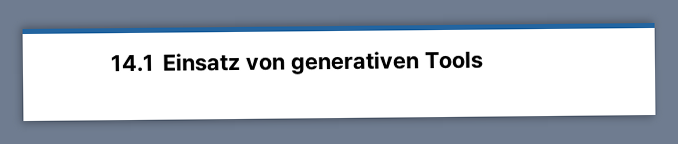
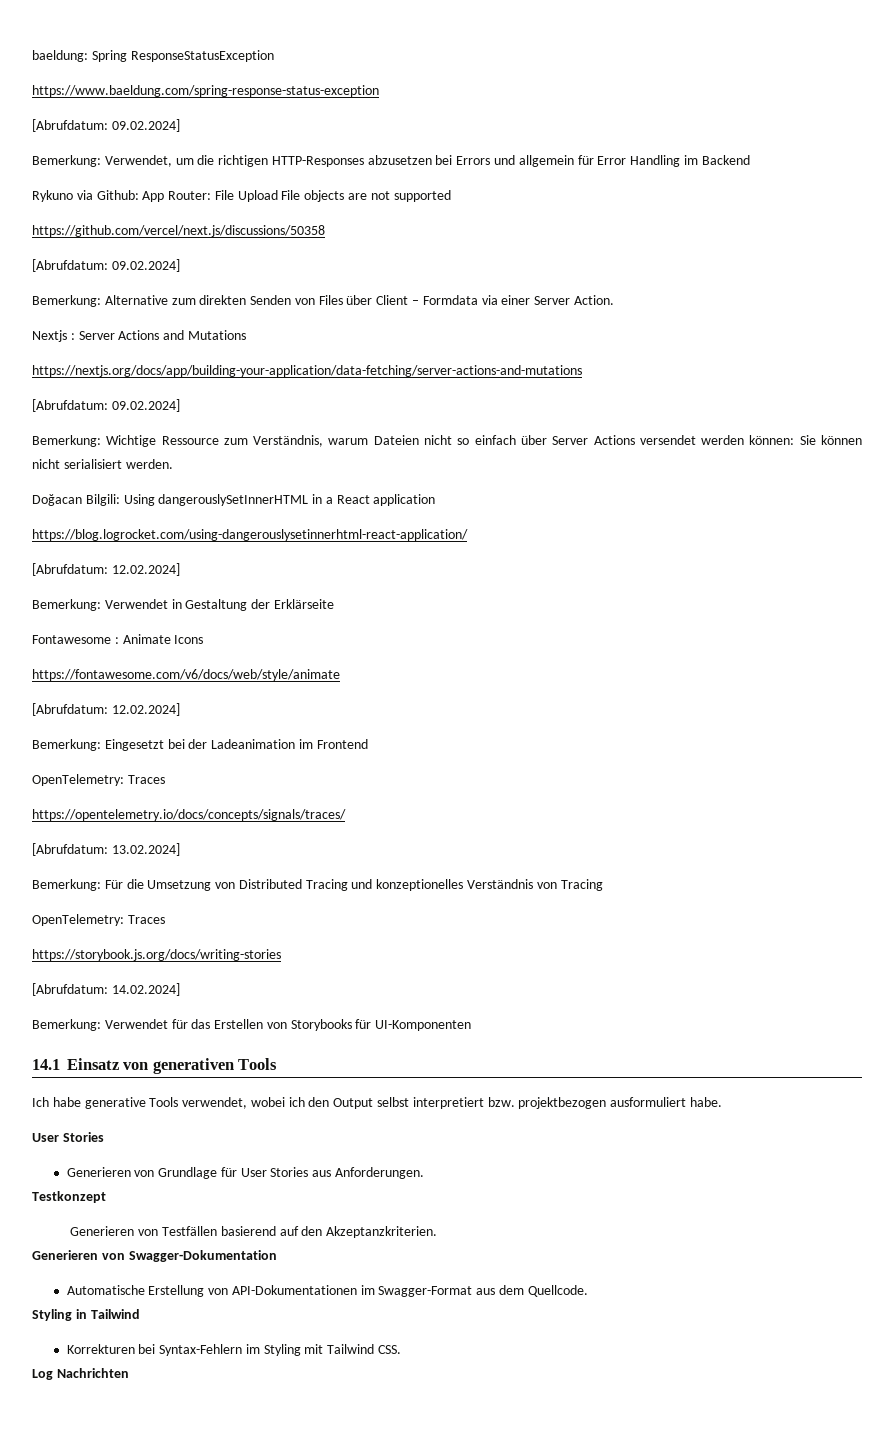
(110, 63) none -> [32,50,274,62] [32,85,379,97] [32,119,180,132] [32,155,750,167] [32,190,451,202] [32,225,325,237] [32,259,180,272] [32,295,614,307] [32,330,246,342] [32,365,582,377] [32,399,180,412] [32,435,862,447] [32,459,173,469] [32,494,436,506] [32,529,468,541] [32,563,180,576] [32,599,334,611] [32,634,204,644] [32,669,340,681] [32,703,180,716] [32,739,368,751] [32,774,165,786] [32,809,346,821] [32,843,180,856] [32,879,603,891] [32,914,165,926] [32,949,281,961] [32,983,180,996] [32,1019,472,1031] baeldung: Spring ResponseStatusException // https://www.baeldung.com/spring-response-status-exception // [Abrufdatum: 09.02.2024] // Bemerkung: Verwendet, um die richtigen HTTP-Responses abzusetzen bei Errors und allgemein für Error Handling im Backend // Rykuno via Github: App Router: File Upload File objects are not supported // https://github.com/vercel/next.js/discussions/50358 // [Abrufdatum: 09.02.2024] // Bemerkung: Alternative zum direkten Senden von Files über Client – Formdata via einer Server Action. // Nextjs : Server Actions and Mutations // https://nextjs.org/docs/app/building-your-application/data-fetching/server-actions-and-mutations // [Abrufdatum: 09.02.2024] // Bemerkung: Wichtige Ressource zum Verständnis, warum Dateien nicht so einfach über Server Actions versendet werden können: Sie können nicht serialisiert werden. // Doğacan Bilgili: Using dangerouslySetInnerHTML in a React application // https://blog.logrocket.com/using-dangerouslysetinnerhtml-react-application/ // [Abrufdatum: 12.02.2024] // Bemerkung: Verwendet in Gestaltung der Erklärseite // Fontawesome : Animate Icons // https://fontawesome.com/v6/docs/web/style/animate // [Abrufdatum: 12.02.2024] // Bemerkung: Eingesetzt bei der Ladeanimation im Frontend // OpenTelemetry: Traces // https://opentelemetry.io/docs/concepts/signals/traces/ // [Abrufdatum: 13.02.2024] // Bemerkung: Für die Umsetzung von Distributed Tracing und konzeptionelles Verständnis von Tracing // OpenTelemetry: Traces // https://storybook.js.org/docs/writing-stories // [Abrufdatum: 14.02.2024] // Bemerkung: Verwendet für das Erstellen von Storybooks für UI-Komponenten //
(484, 60) none -> [32,1097,722,1109] [32,1132,104,1142] [66,1167,425,1179] [32,1191,106,1203] [70,1226,438,1238] [32,1250,277,1262] [66,1285,588,1297] [32,1309,140,1321] [66,1344,402,1356] [32,1368,129,1380] // Ich habe generative Tools verwendet, wobei ich den Output selbst interpretiert bzw. projektbezogen ausformuliert habe. // User Stories // Generieren von Grundlage für User Stories aus Anforderungen. // Testkonzept // Generieren von Testfällen basierend auf den Akzeptanzkriterien. // Generieren von Swagger-Dokumentation // Automatische Erstellung von API-Dokumentationen im Swagger-Format aus dem Quellcode. // Styling in Tailwind // Korrekturen bei Syntax-Fehlern im Styling mit Tailwind CSS. // Log Nachrichten

